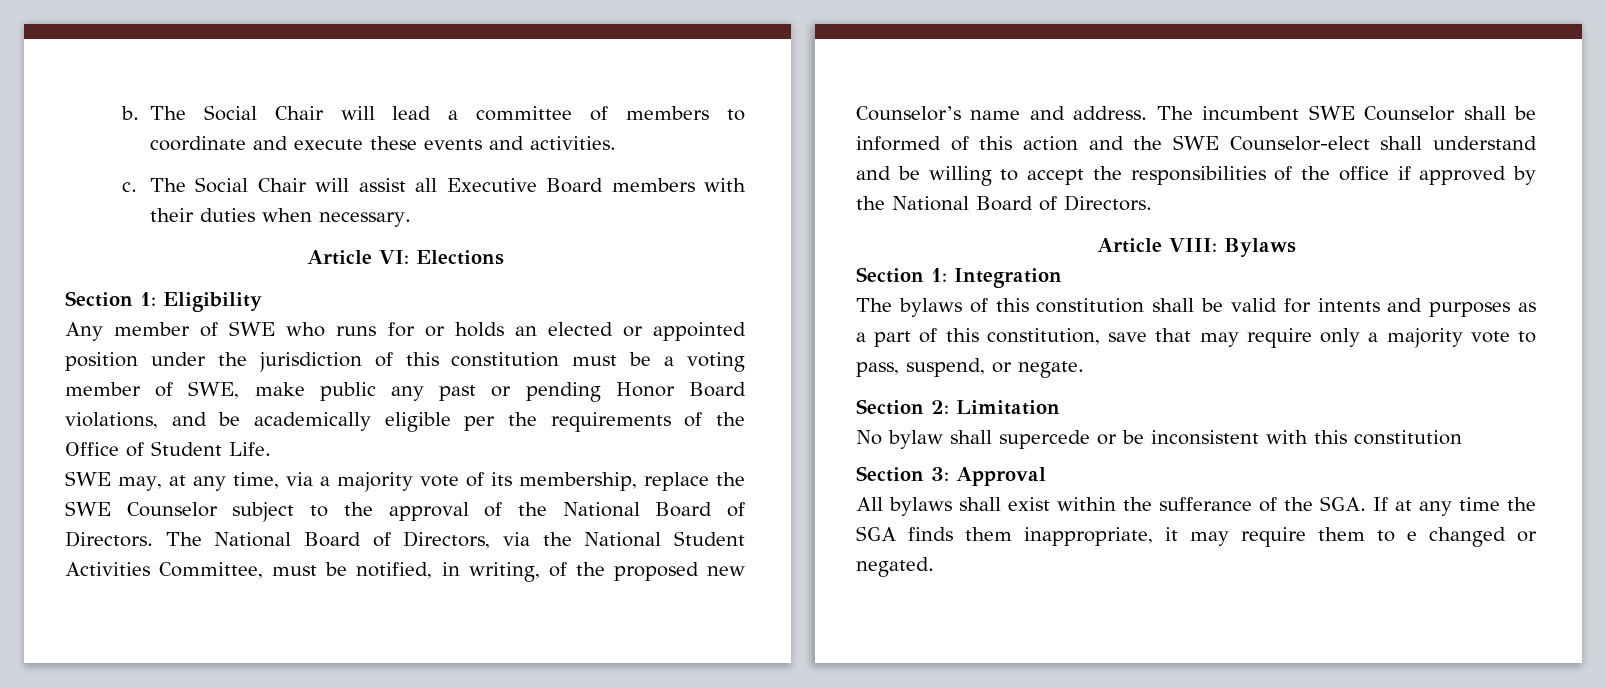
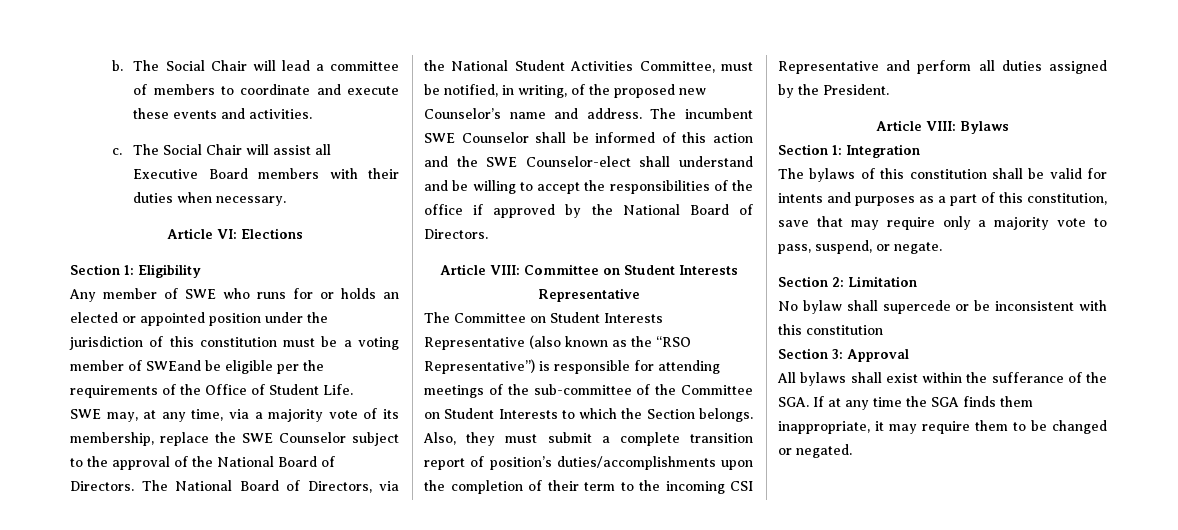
[188,381,746,402] [65,412,371,431] SWE, make public any past or pending Honor Board violations, and be academically -> [146,360,221,371] SWEand be
(1152, 203) none -> [439,264,738,275] [537,288,640,302] [424,312,663,323] [424,335,691,350] [424,359,720,374] [424,384,753,398] [424,408,753,422] [423,432,753,446] [424,456,753,470] [424,480,753,494] [778,60,1107,74] [778,84,889,98] // Article VIII: Committee on Student Interests Representative // The Committee on Student Interests Representative (also known as the “RSO Representative”) is responsible for attending meetings of the sub-committee of the Committee on Student Interests to which the Section belongs. Also, they must submit a complete transition report of position’s duties/accomplishments upon the completion of their term to the incoming CSI Representative and perform all duties assigned by the President.
[1407,531,1417,541] e -> [1031,420,1047,431] be

